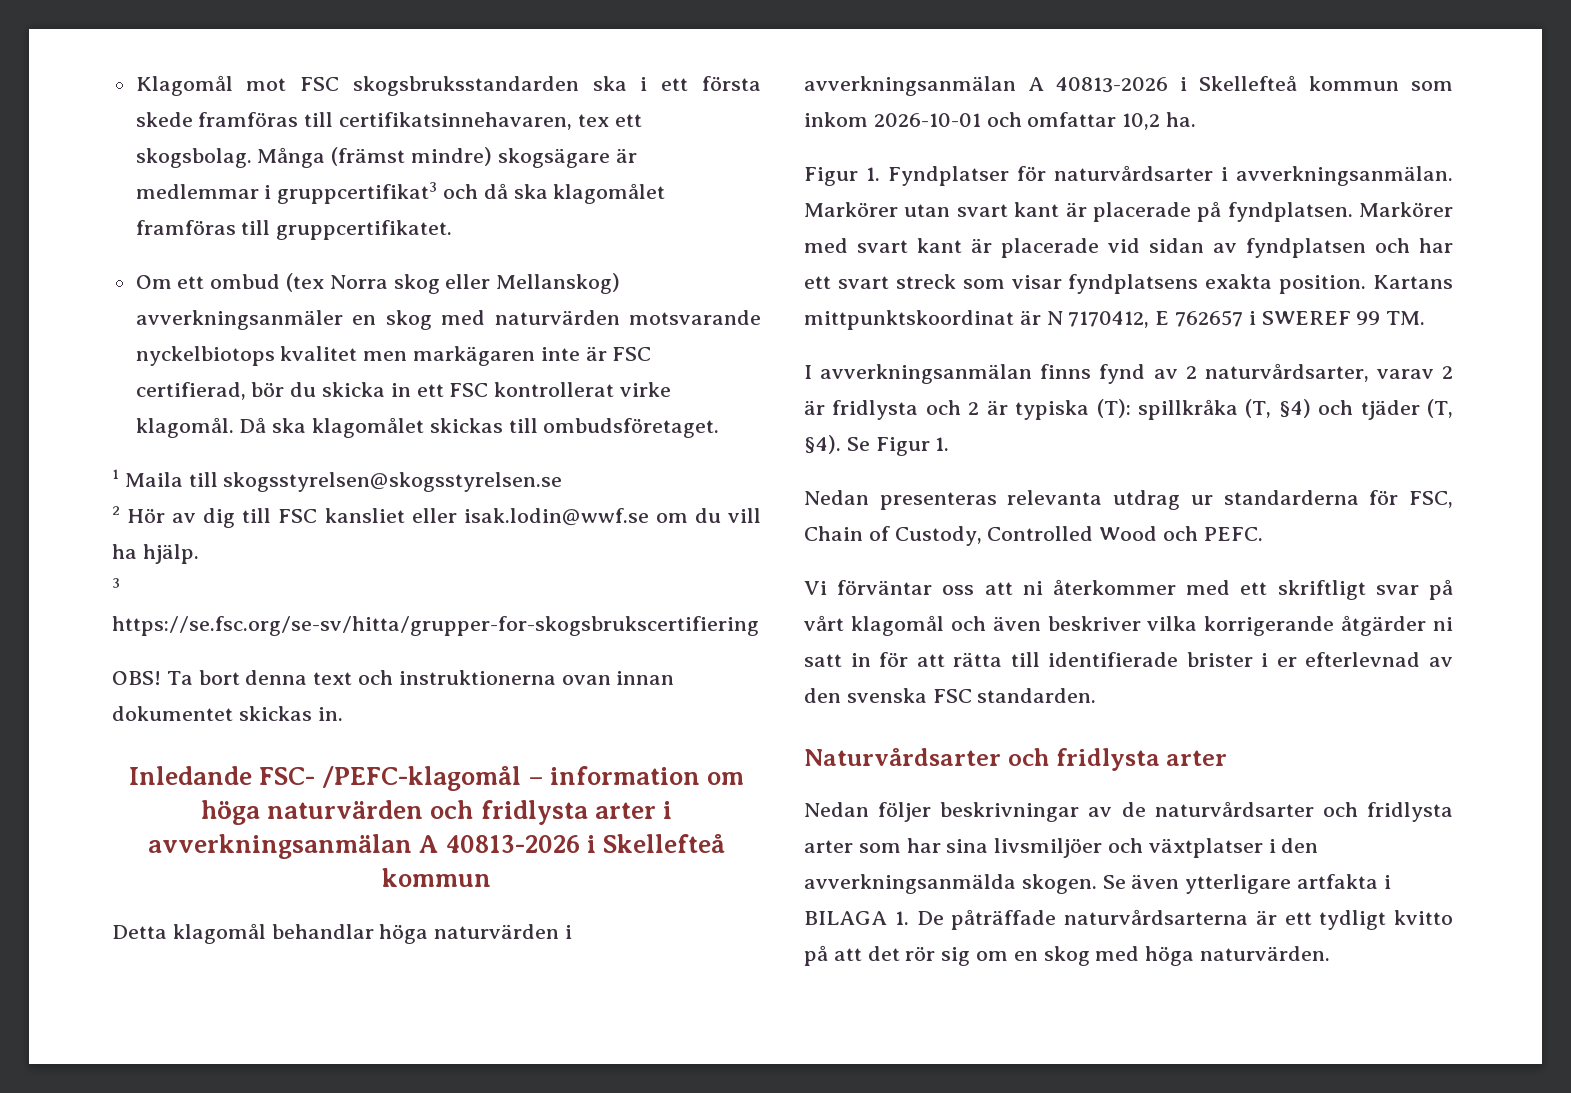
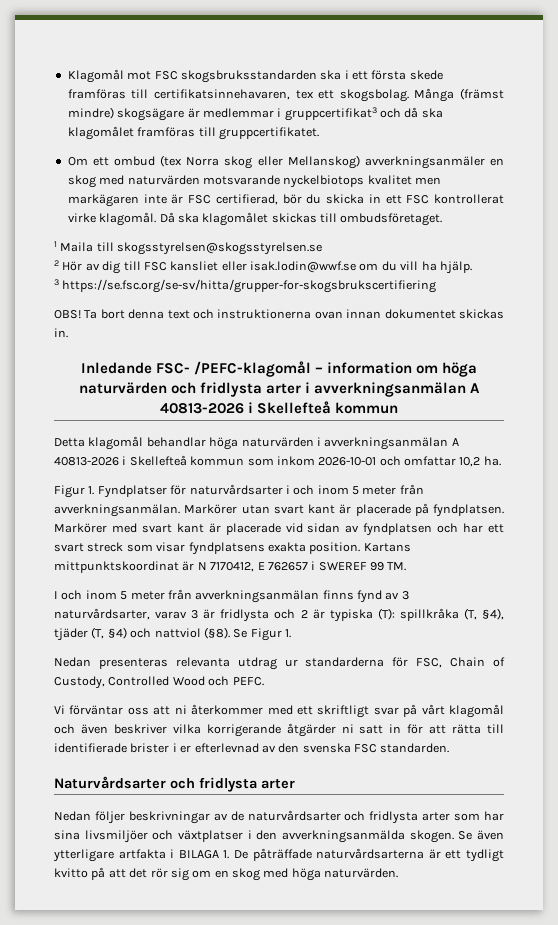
(1228, 174) none -> [293,484,424,495] och inom 5 meter från
(812, 372) none -> [61,589,192,600] och inom 5 meter från
[1185,366,1197,379] 2 -> [401,591,409,600] 3
[1442,366,1453,379] 2 -> [191,610,199,619] 3
[1278,399,1453,420] [804,435,841,454] §4) och tjäder (T, §4). -> [481,608,504,620] [54,627,230,641] §4), tjäder (T, §4) och nattviol (§8).

